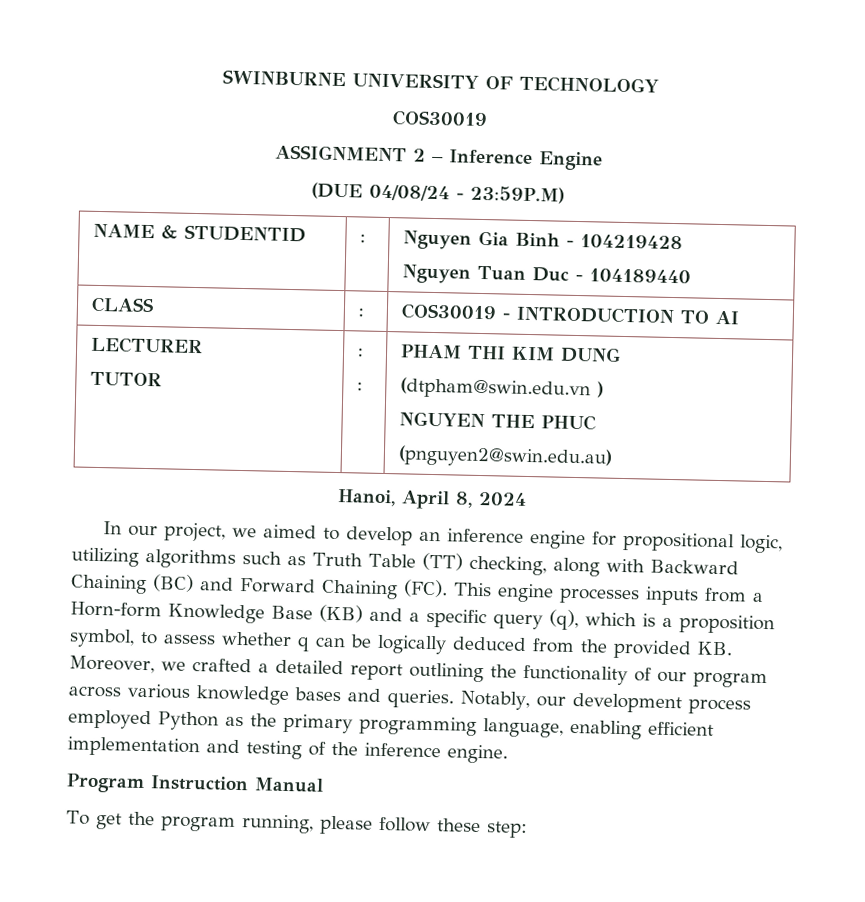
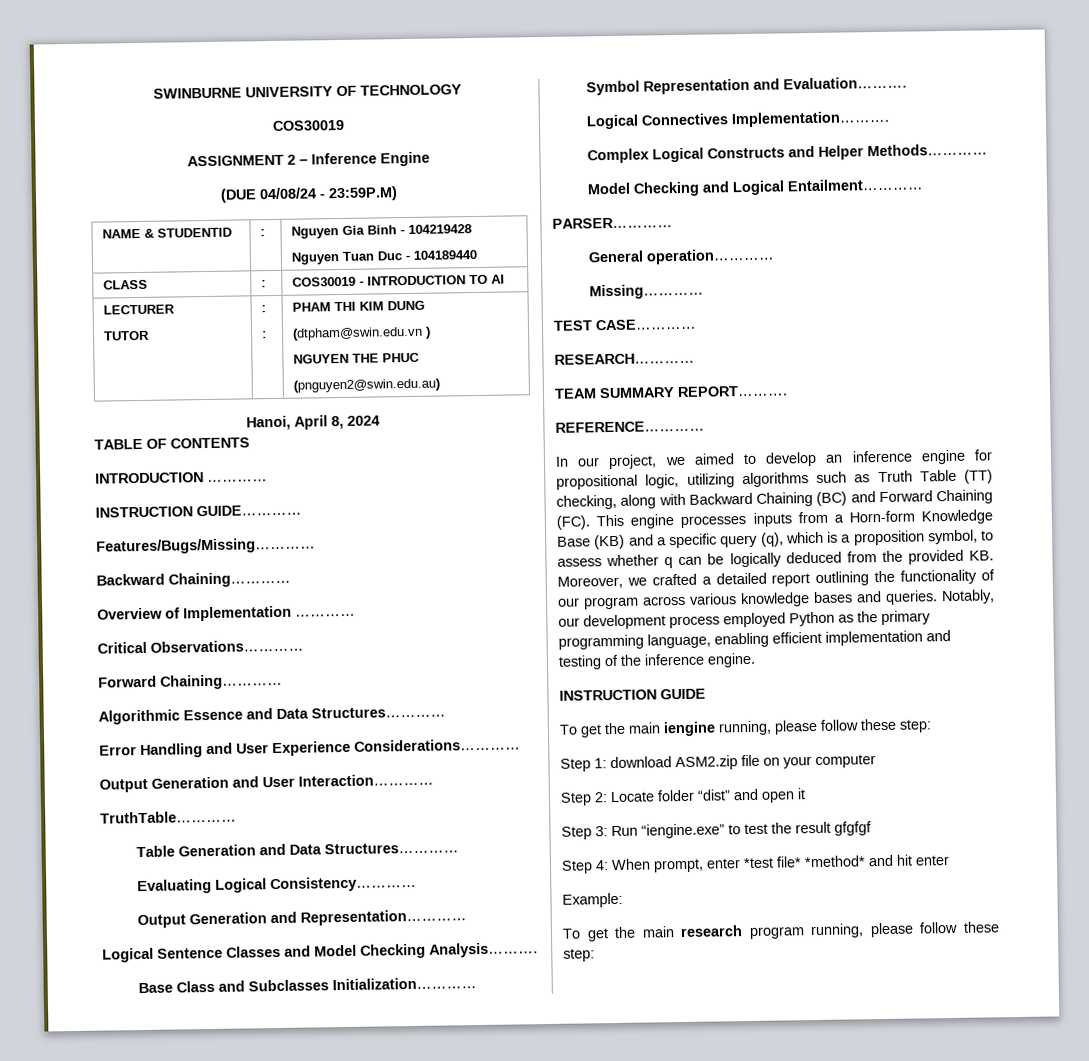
(527, 498) none -> [94,437,250,450] [95,472,268,484] [95,504,302,518] [96,537,316,555] [96,571,291,588] [97,605,356,622] [97,639,304,654] [98,673,283,690] [98,706,446,725] [99,738,521,759] [99,773,434,793] [100,810,237,824] [135,842,459,858] [136,875,417,895] [136,909,467,929] [102,942,538,963] [137,977,477,994] [585,76,907,96] [585,110,890,130] [586,143,988,164] [586,178,923,197] [552,217,673,229] [587,248,775,265] [588,283,704,300] [553,318,697,331] [554,352,695,365] [554,385,788,399] [555,420,705,433] // TABLE OF CONTENTS // INTRODUCTION ………… // INSTRUCTION GUIDE………… // Features/Bugs/Missing………… // Backward Chaining………… // Overview of Implementation ………… // Critical Observations………… // Forward Chaining………… // Algorithmic Essence and Data Structures………… // Error Handling and User Experience Considerations………… // Output Generation and User Interaction………… // TruthTable………… // Table Generation and Data Structures………… // Evaluating Logical Consistency………… // Output Generation and Representation………… // Logical Sentence Classes and Model Checking Analysis………. // Base Class and Subclasses Initialization………… // Symbol Representation and Evaluation………. // Logical Connectives Implementation………. // Complex Logical Constructs and Helper Methods………… // Model Checking and Logical Entailment………… // PARSER………… // General operation………… // Missing………… // TEST CASE………… // RESEARCH………… // TEAM SUMMARY REPORT………. // REFERENCE…………
[66,773,324,794] [66,810,155,830] Program Instruction Manual // To get the -> [559,688,706,701] [559,718,932,738] [560,754,876,772] [560,788,806,806] [561,821,872,840] [561,854,950,874] [562,892,623,908] [562,925,744,942] INSTRUCTION GUIDE // To get the main iengine running, please follow these step: // Step 1: download ASM2.zip file on your computer // Step 2: Locate folder “dist” and open it // Step 3: Run “iengine.exe” to test the result gfgfgf // Step 4: When prompt, enter *test file* *method* and hit enter // Example: // To get the main research

